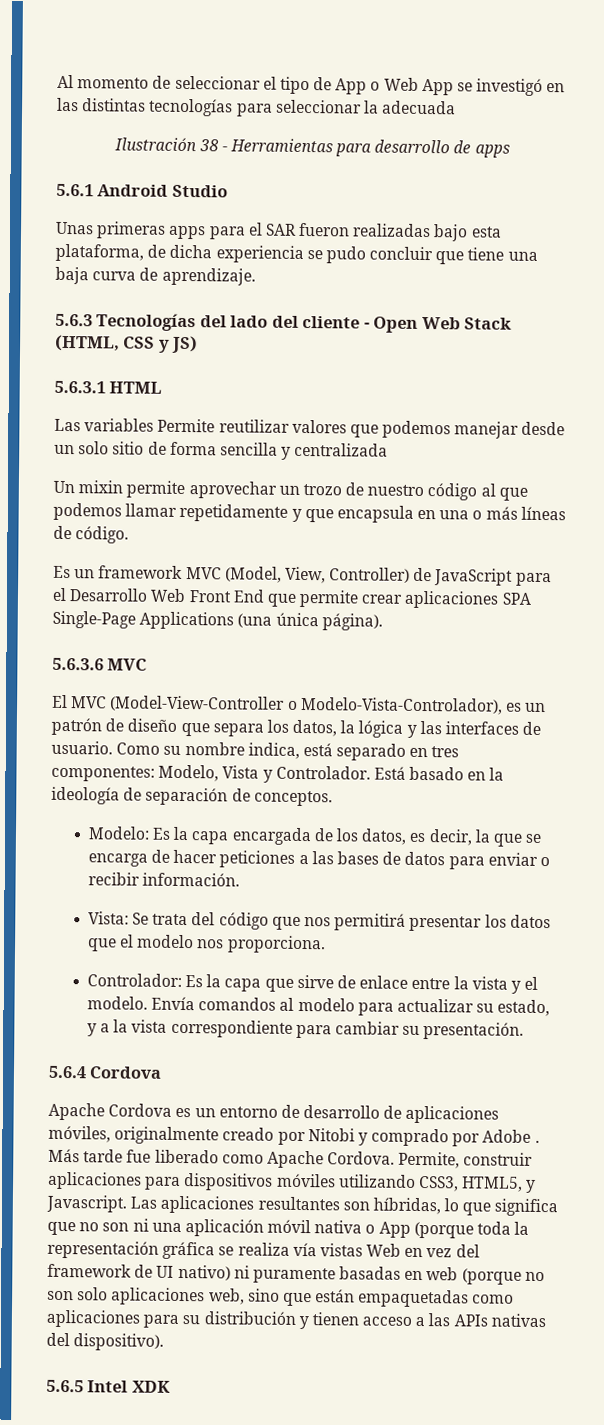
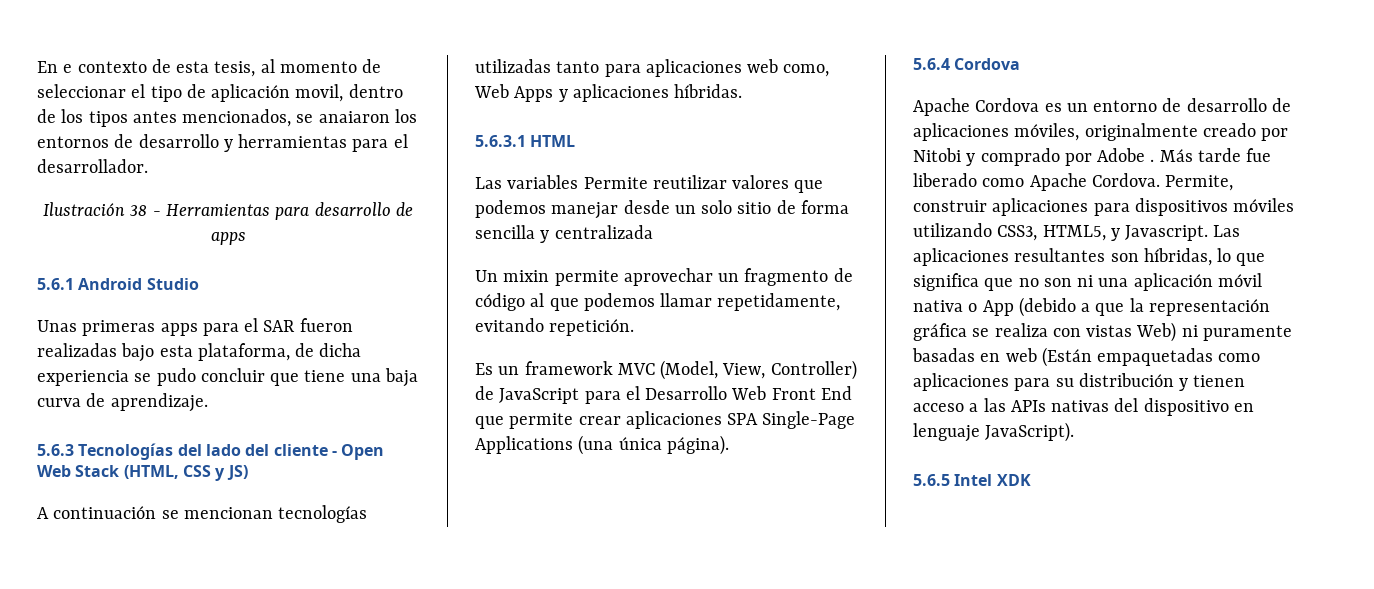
[57,74,74,89] Al -> [37,59,275,77] En e contexto de esta tesis, al
[335,77,566,96] [57,97,457,117] App o Web App se investigó en las distintas tecnologías para seleccionar la adecuada -> [211,84,403,102] [37,109,417,127] [37,134,408,152] [37,159,148,173] aplicación movil, dentro de los tipos antes mencionados, se anaiaron los entornos de desarrollo y herramientas para el desarrollador.
(199, 344) none -> [37,505,368,523] [475,59,830,77] [474,84,743,102] // A continuación se mencionan tecnologías utilizadas tanto para aplicaciones web como, Web Apps y aplicaciones híbridas.
[302,482,425,497] trozo de nuestro -> [744,268,853,286] fragmento de
[179,503,566,523] [53,525,130,544] repetidamente y que encapsula en una o más líneas de código. -> [717,293,841,311] [475,318,635,336] repetidamente, evitando repetición.
[52,657,148,671] [52,694,547,715] [51,717,542,738] [51,740,460,761] [51,764,505,783] [51,786,333,807] [87,826,542,847] [87,849,550,870] [87,872,241,887] [87,911,551,932] [86,934,326,954] [86,973,539,994] [86,996,551,1017] [86,1019,525,1040] // 5.6.3.6 MVC // El MVC (Model-View-Controller o Modelo-Vista-Controlador), es un patrón de diseño que separa los datos, la lógica y las interfaces de usuario. Como su nombre indica, está separado en tres componentes: Modelo, Vista y Controlador. Está basado en la ideología de separación de conceptos. // Modelo: Es la capa encargada de los datos, es decir, la que se encarga de hacer peticiones a las bases de datos para enviar o recibir información. // Vista: Se trata del código que nos permitirá presentar los datos que el modelo nos proporciona. // Controlador: Es la capa que sirve de enlace entre la vista y el modelo. Envía comandos al modelo para actualizar su estado, y a la vista correspondiente para cambiar su presentación. -> (729, 445) none
[413,1221,512,1239] (porque toda -> [1018,297,1125,317] (debido a que
[292,1242,480,1258] [47,1263,231,1281] vía vistas Web en vez del framework de UI nativo) -> [1052,322,1177,342] con vistas Web)
[461,1268,545,1285] [47,1287,356,1307] (porque no son solo aplicaciones web, sino que están -> [1041,347,1092,367] (Están
[73,1333,165,1351] dispositivo). -> [1143,398,1254,416] [913,422,1075,442] dispositivo en lenguaje JavaScript).

